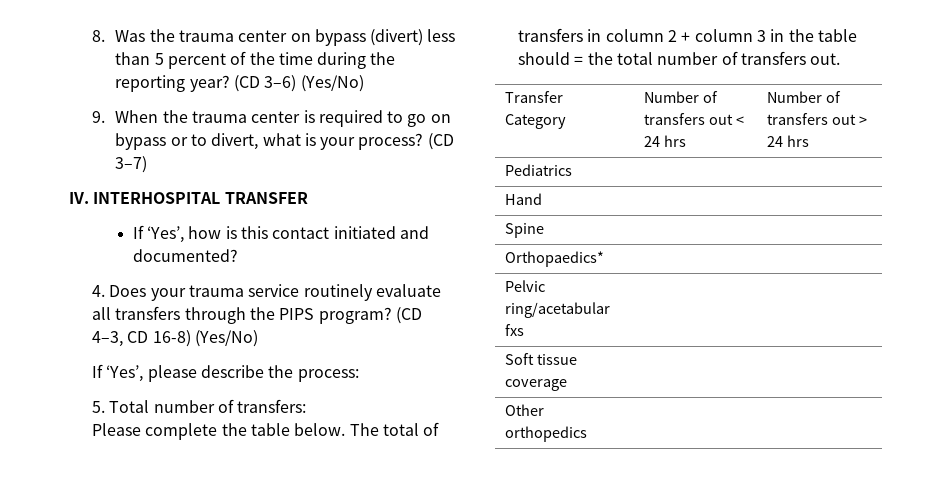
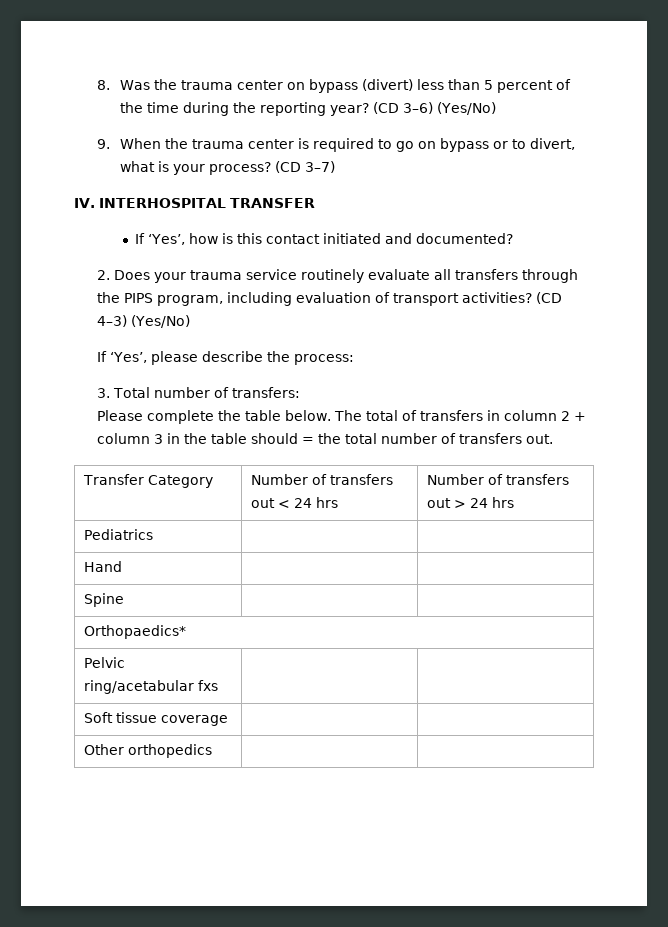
[92,285,106,297] 4. -> [97,270,111,280] 2.
[318,307,423,324] [92,330,191,347] program? (CD 4–3, CD 16-8) -> [157,292,563,306] [97,315,128,327] program, including evaluation of transport activities? (CD 4–3)
[92,401,106,413] 5. -> [97,388,111,398] 3.

